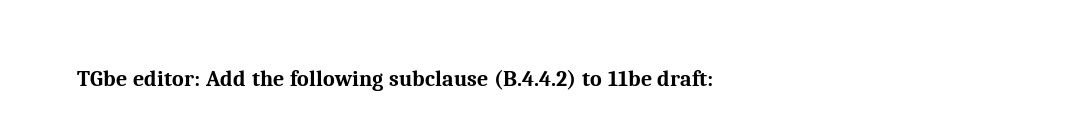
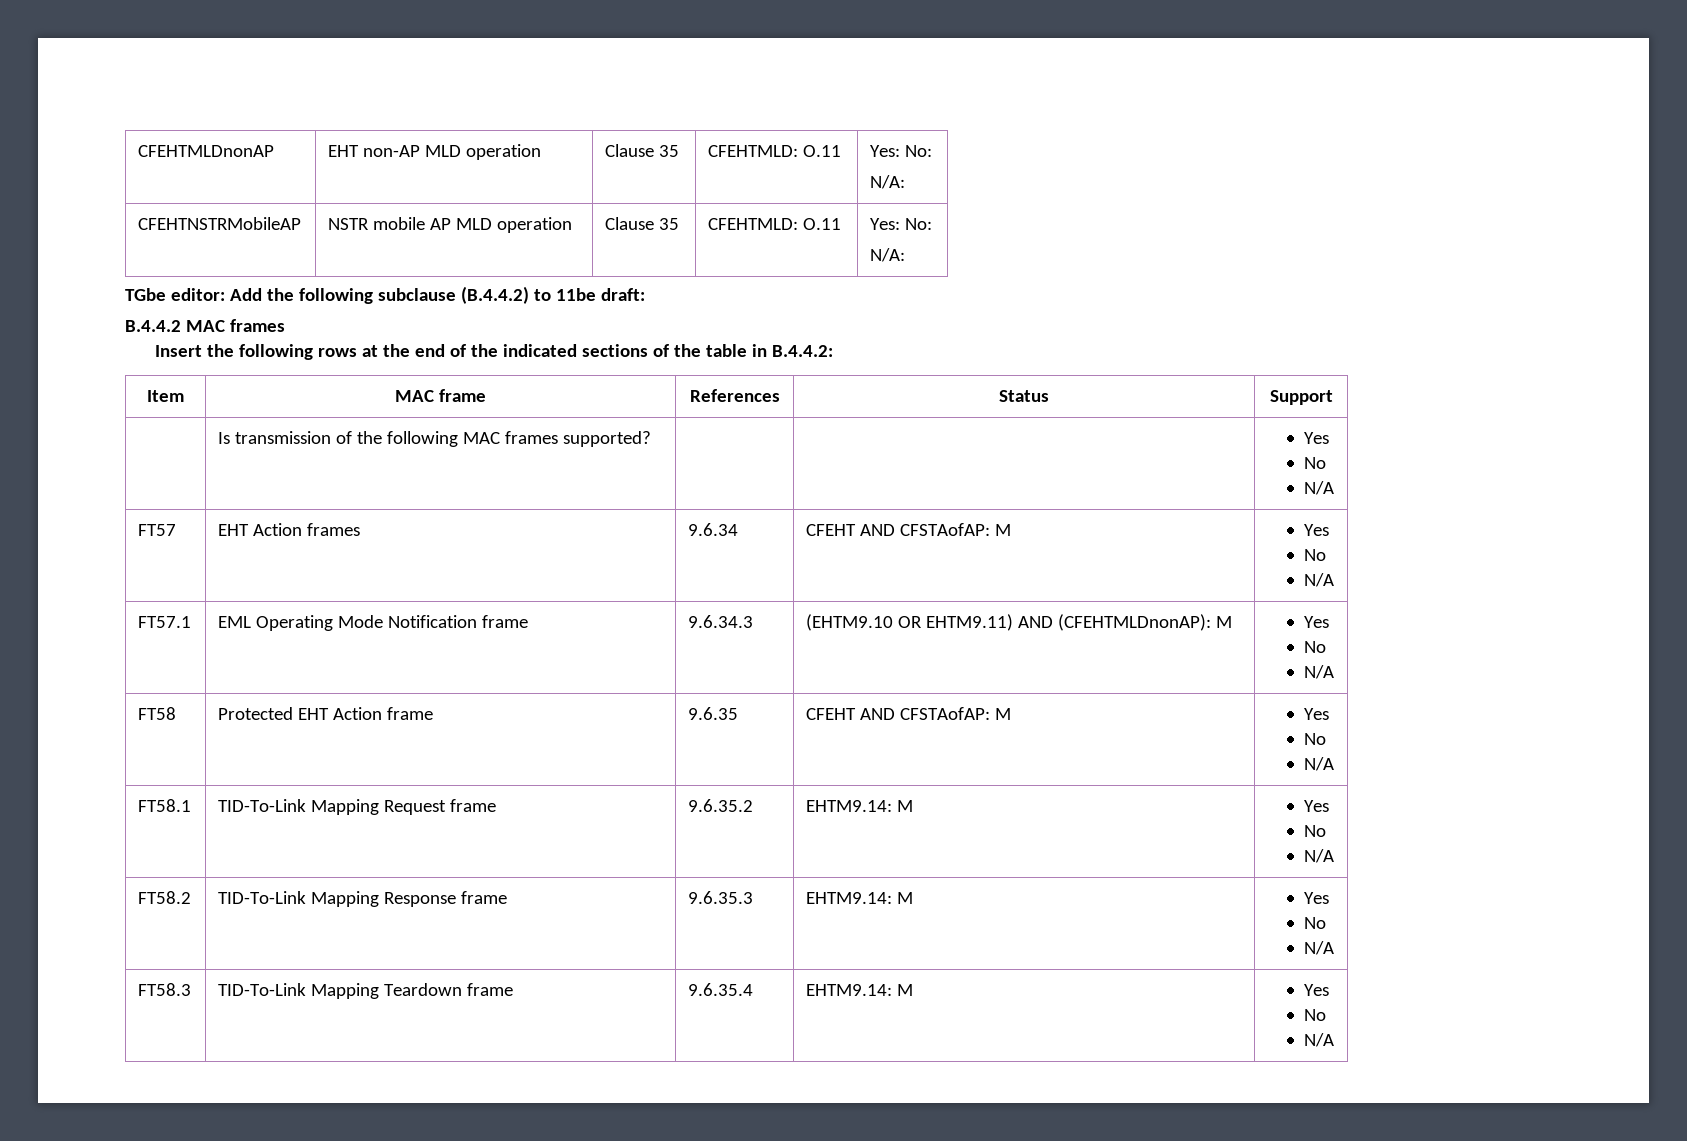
(77, 78) none -> [138,145,275,157] [328,144,542,160] [605,144,680,157] [708,145,842,157] [870,145,933,157] [870,175,906,189] [138,217,302,230] [328,217,573,233] [605,217,680,230] [708,218,842,230] [870,218,933,230] [870,248,906,262] CFEHTMLDnonAP | EHT non-AP MLD operation | Clause 35 | CFEHTMLD: O.11 | Yes: No: // N/A: // CFEHTNSTRMobileAP | NSTR mobile AP MLD operation | Clause 35 | CFEHTMLD: O.11 | Yes: No: // N/A: //
(714, 78) none -> [125,319,285,332] [154,344,833,360] [147,390,184,402] [395,389,486,402] [689,389,780,402] [999,390,1049,402] [1269,390,1333,405] [218,431,652,447] [1303,432,1329,444] [1303,457,1326,469] [1303,481,1334,495] [138,524,177,536] [218,523,361,536] [688,523,739,536] [806,523,1012,536] [1303,524,1329,536] [1303,549,1326,561] [1303,573,1334,587] [138,616,192,628] [218,615,529,631] [688,615,754,628] [806,614,1233,631] [1303,616,1329,628] [1303,641,1326,653] [1303,665,1334,679] [138,707,177,720] [218,707,434,720] [688,707,739,720] [806,707,1012,720] [1303,708,1329,720] [1303,733,1326,745] [1303,757,1334,771] [138,799,192,812] [218,799,497,815] [688,799,754,812] [806,800,914,812] [1303,800,1329,812] [1303,825,1326,837] [1303,849,1334,863] [138,891,192,904] [218,891,508,907] [688,891,754,904] [806,892,914,904] [1303,892,1329,904] [1303,917,1326,929] [1303,941,1334,955] [138,983,192,996] [218,983,514,999] [688,983,754,996] [806,984,914,996] [1303,984,1329,996] [1303,1009,1326,1021] [1303,1033,1334,1047] // B.4.4.2 MAC frames // Insert the following rows at the end of the indicated sections of the table in B.4.4.2: // Item | MAC frame | References | Status | Support // | Is transmission of the following MAC frames supported? | | | Yes // No // N/A // FT57 | EHT Action frames | 9.6.34 | CFEHT AND CFSTAofAP: M | Yes // No // N/A // FT57.1 | EML Operating Mode Notification frame | 9.6.34.3 | (EHTM9.10 OR EHTM9.11) AND (CFEHTMLDnonAP): M | Yes // No // N/A // FT58 | Protected EHT Action frame | 9.6.35 | CFEHT AND CFSTAofAP: M | Yes // No // N/A // FT58.1 | TID-To-Link Mapping Request frame | 9.6.35.2 | EHTM9.14: M | Yes // No // N/A // FT58.2 | TID-To-Link Mapping Response frame | 9.6.35.3 | EHTM9.14: M | Yes // No // N/A // FT58.3 | TID-To-Link Mapping Teardown frame | 9.6.35.4 | EHTM9.14: M | Yes // No // N/A

